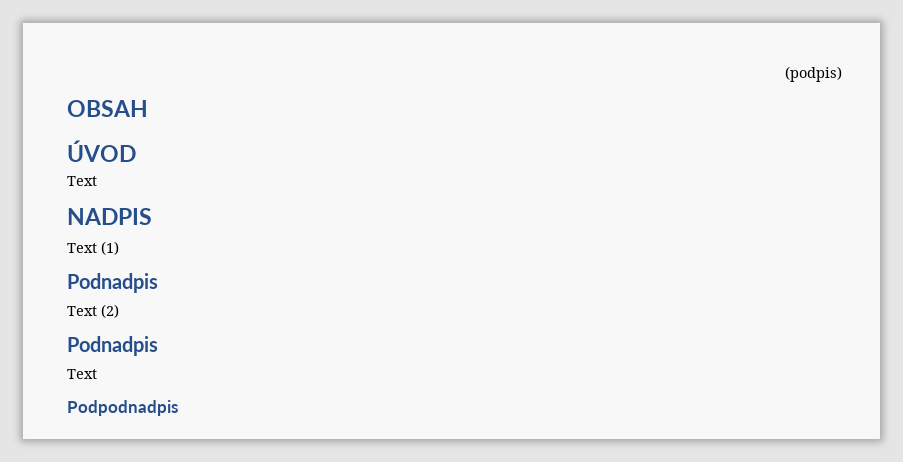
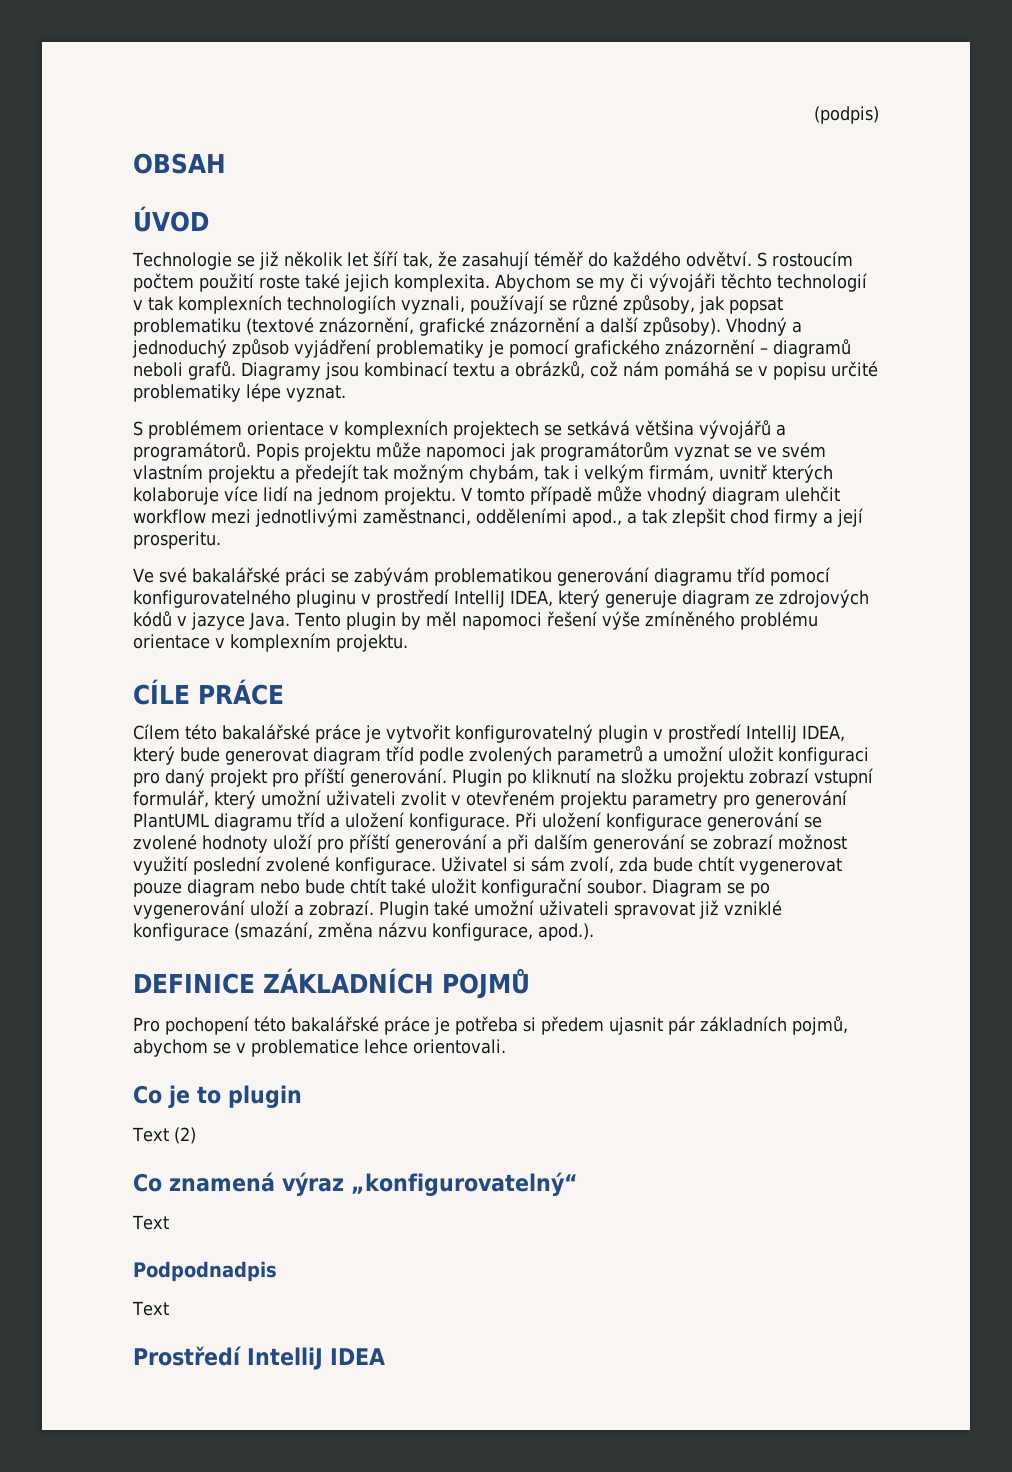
[67,176,97,186] [67,208,152,225] [67,241,119,255] [67,273,158,293] [67,304,119,318] [67,336,158,356] [67,369,97,379] [67,400,178,416] Text // NADPIS // Text (1) // Podnadpis // Text (2) // Podnadpis // Text // Podpodnadpis -> [132,251,853,270] [133,273,867,292] [133,295,783,314] [133,317,802,336] [132,339,851,358] [133,361,878,380] [133,383,346,402] [133,420,786,439] [133,442,826,461] [133,464,833,483] [133,486,840,505] [133,508,863,527] [133,531,221,549] [133,567,830,586] [133,589,869,608] [133,611,818,630] [133,633,408,652] [133,679,284,705] [133,724,845,743] [133,746,869,765] [133,768,873,787] [133,790,847,809] [133,812,822,831] [133,834,847,853] [133,856,842,875] [133,878,770,897] [133,900,782,919] [133,922,594,941] [133,968,530,999] [133,1016,848,1035] [133,1039,506,1057] [133,1085,302,1108] [132,1127,196,1144] [133,1172,578,1196] [132,1215,169,1230] [133,1261,277,1282] [132,1301,169,1316] [133,1346,385,1370] Technologie se již několik let šíří tak, že zasahují téměř do každého odvětví. S rostoucím počtem použití roste také jejich komplexita. Abychom se my či vývojáři těchto technologií v tak komplexních technologiích vyznali, používají se různé způsoby, jak popsat problematiku (textové znázornění, grafické znázornění a další způsoby). Vhodný a jednoduchý způsob vyjádření problematiky je pomocí grafického znázornění – diagramů neboli grafů. Diagramy jsou kombinací textu a obrázků, což nám pomáhá se v popisu určité problematiky lépe vyznat. // S problémem orientace v komplexních projektech se setkává většina vývojářů a programátorů. Popis projektu může napomoci jak programátorům vyznat se ve svém vlastním projektu a předejít tak možným chybám, tak i velkým firmám, uvnitř kterých kolaboruje více lidí na jednom projektu. V tomto případě může vhodný diagram ulehčit workflow mezi jednotlivými zaměstnanci, odděleními apod., a tak zlepšit chod firmy a její prosperitu. // Ve své bakalářské práci se zabývám problematikou generování diagramu tříd pomocí konfigurovatelného pluginu v prostředí IntelliJ IDEA, který generuje diagram ze zdrojových kódů v jazyce Java. Tento plugin by měl napomoci řešení výše zmíněného problému orientace v komplexním projektu. // CÍLE PRÁCE // Cílem této bakalářské práce je vytvořit konfigurovatelný plugin v prostředí IntelliJ IDEA, který bude generovat diagram tříd podle zvolených parametrů a umožní uložit konfiguraci pro daný projekt pro příští generování. Plugin po kliknutí na složku projektu zobrazí vstupní formulář, který umožní uživateli zvolit v otevřeném projektu parametry pro generování PlantUML diagramu tříd a uložení konfigurace. Při uložení konfigurace generování se zvolené hodnoty uloží pro příští generování a při dalším generování se zobrazí možnost využití poslední zvolené konfigurace. Uživatel si sám zvolí, zda bude chtít vygenerovat pouze diagram nebo bude chtít také uložit konfigurační soubor. Diagram se po vygenerování uloží a zobrazí. Plugin také umožní uživateli spravovat již vzniklé konfigurace (smazání, změna názvu konfigurace, apod.). // DEFINICE ZÁKLADNÍCH POJMŮ // Pro pochopení této bakalářské práce je potřeba si předem ujasnit pár základních pojmů, abychom se v problematice lehce orientovali. // Co je to plugin // Text (2) // Co znamená výraz „konfigurovatelný“ // Text // Podpodnadpis // Text // Prostředí IntelliJ IDEA

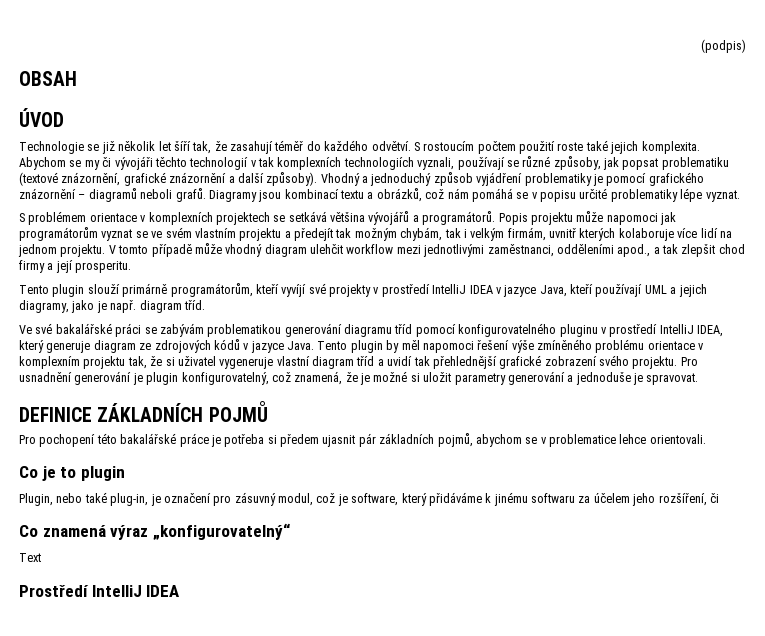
(221, 540) none -> [19,283,707,297] [19,300,205,313] // Tento plugin slouží primárně programátorům, kteří vyvíjí své projekty v prostředí IntelliJ IDEA v jazyce Java, kteří používají UML a jejich diagramy, jako je např. diagram tříd.
[336,634,408,652] [133,679,284,705] [133,724,845,743] [133,746,869,765] [133,768,873,787] [133,790,847,809] [133,812,822,831] [133,834,847,853] [133,856,842,875] [133,878,770,897] [133,900,782,919] [133,922,594,941] projektu. // CÍLE PRÁCE // Cílem této bakalářské práce je vytvořit konfigurovatelný plugin v prostředí IntelliJ IDEA, který bude generovat diagram tříd podle zvolených parametrů a umožní uložit konfiguraci pro daný projekt pro příští generování. Plugin po kliknutí na složku projektu zobrazí vstupní formulář, který umožní uživateli zvolit v otevřeném projektu parametry pro generování PlantUML diagramu tříd a uložení konfigurace. Při uložení konfigurace generování se zvolené hodnoty uloží pro příští generování a při dalším generování se zobrazí možnost využití poslední zvolené konfigurace. Uživatel si sám zvolí, zda bude chtít vygenerovat pouze diagram nebo bude chtít také uložit konfigurační soubor. Diagram se po vygenerování uloží a zobrazí. Plugin také umožní uživateli spravovat již vzniklé konfigurace (smazání, změna názvu konfigurace, apod.). -> [83,355,698,369] [19,371,699,385] projektu tak, že si uživatel vygeneruje vlastní diagram tříd a uvidí tak přehlednější grafické zobrazení svého projektu. Pro usnadnění generování je plugin konfigurovatelný, což znamená, že je možné si uložit parametry generování a jednoduše je spravovat.
[132,1127,196,1144] Text (2) -> [19,492,719,506] Plugin, nebo také plug-in, je označení pro zásuvný modul, což je software, který přidáváme k jinému softwaru za účelem jeho rozšíření, či
[133,1261,277,1282] [132,1301,169,1316] // Podpodnadpis // Text -> (41, 557) none

